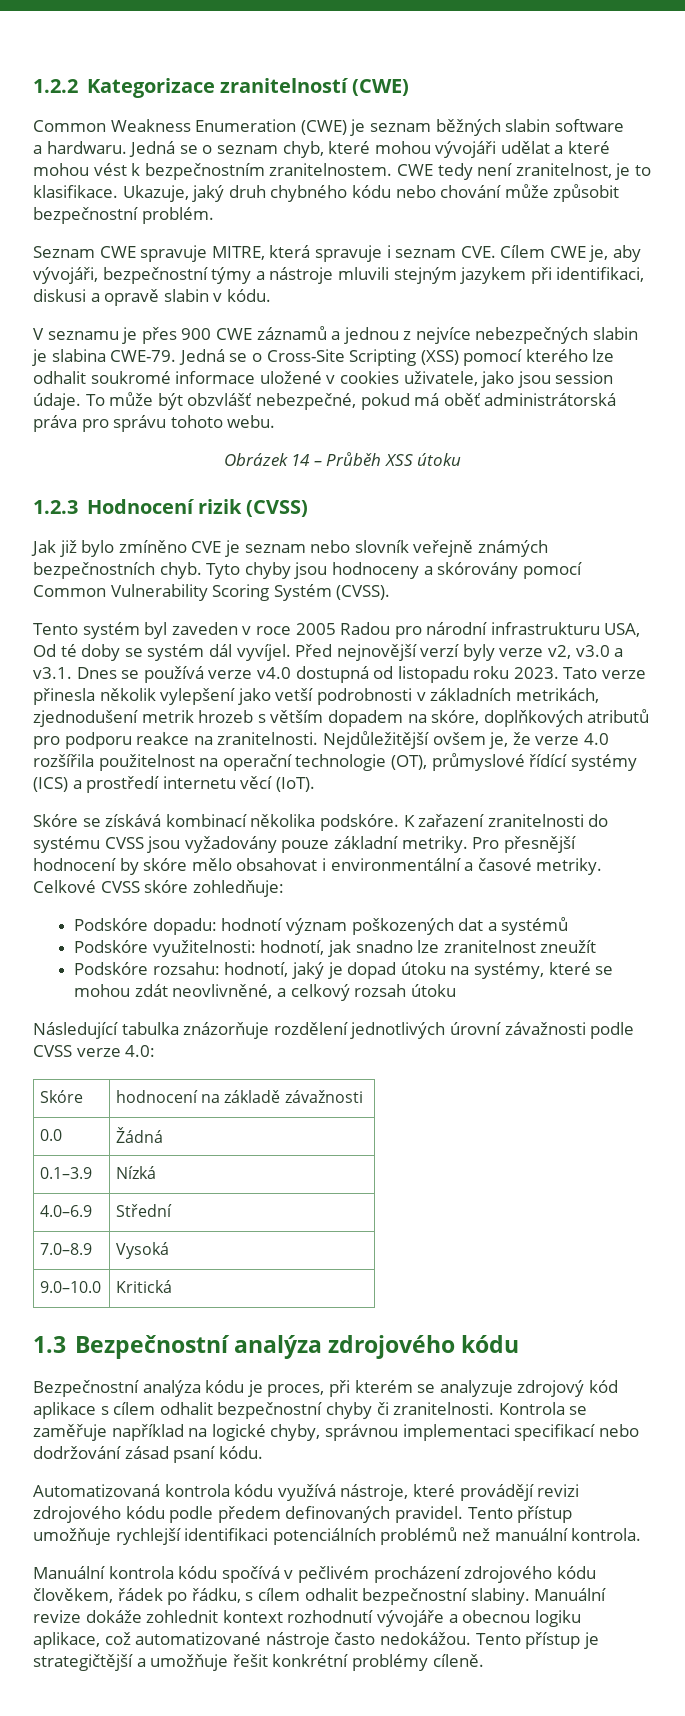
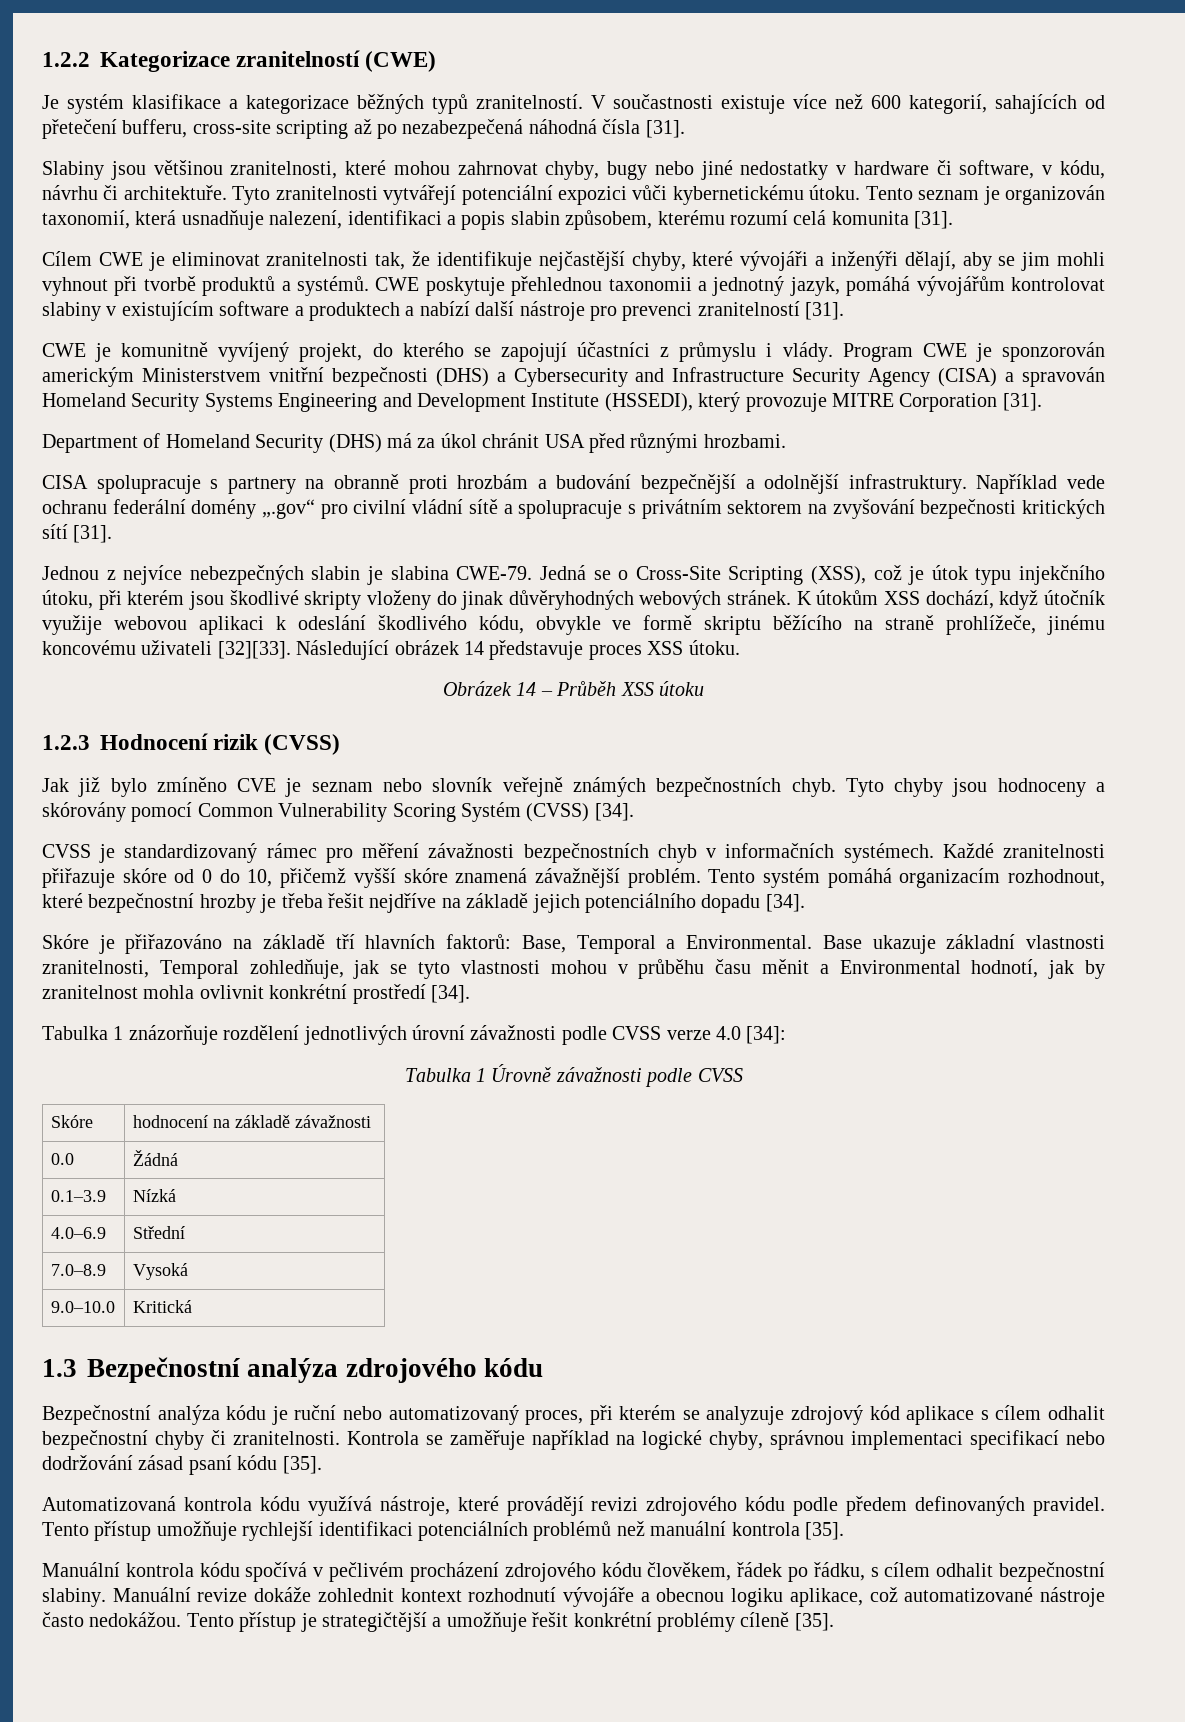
[33,119,624,136] [33,141,611,158] [33,163,651,180] [33,184,620,202] [33,207,214,224] [33,245,642,262] [33,267,645,284] [33,289,271,306] [33,326,399,344] Common Weakness Enumeration (CWE) je seznam běžných slabin software // a hardwaru. Jedná se o seznam chyb, které mohou vývojáři udělat a které mohou vést k bezpečnostním zranitelnostem. CWE tedy není zranitelnost, je to klasifikace. Ukazuje, jaký druh chybného kódu nebo chování může způsobit bezpečnostní problém. // Seznam CWE spravuje MITRE, která spravuje i seznam CVE. Cílem CWE je, aby vývojáři, bezpečnostní týmy a nástroje mluvili stejným jazykem při identifikaci, diskusi a opravě slabin v kódu. // V seznamu je přes 900 CWE záznamů a jednou -> [42,94,1105,114] [42,119,685,139] [42,160,1105,180] [42,185,1105,205] [42,210,954,230] [42,251,1106,271] [42,276,1105,296] [42,301,845,321] [42,342,1105,362] [42,367,1105,387] [42,392,1042,412] [42,433,786,453] [42,474,1106,494] [42,499,1105,519] [42,524,113,543] [42,566,99,580] Je systém klasifikace a kategorizace běžných typů zranitelností. V součastnosti existuje více než 600 kategorií, sahajících od přetečení bufferu, cross-site scripting až po nezabezpečená náhodná čísla [31]. // Slabiny jsou většinou zranitelnosti, které mohou zahrnovat chyby, bugy nebo jiné nedostatky v hardware či software, v kódu, návrhu či architektuře. Tyto zranitelnosti vytvářejí potenciální expozici vůči kybernetickému útoku. Tento seznam je organizován taxonomií, která usnadňuje nalezení, identifikaci a popis slabin způsobem, kterému rozumí celá komunita [31]. // Cílem CWE je eliminovat zranitelnosti tak, že identifikuje nejčastější chyby, které vývojáři a inženýři dělají, aby se jim mohli vyhnout při tvorbě produktů a systémů. CWE poskytuje přehlednou taxonomii a jednotný jazyk, pomáhá vývojářům kontrolovat slabiny v existujícím software a produktech a nabízí další nástroje pro prevenci zranitelností [31]. // CWE je komunitně vyvíjený projekt, do kterého se zapojují účastníci z průmyslu i vlády. Program CWE je sponzorován americkým Ministerstvem vnitřní bezpečnosti (DHS) a Cybersecurity and Infrastructure Security Agency (CISA) a spravován Homeland Security Systems Engineering and Development Institute (HSSEDI), který provozuje MITRE Corporation [31]. // Department of Homeland Security (DHS) má za úkol chránit USA před různými hrozbami. // CISA spolupracuje s partnery na obranně proti hrozbám a budování bezpečnější a odolnější infrastruktury. Například vede ochranu federální domény „.gov“ pro civilní vládní sítě a spolupracuje s privátním sektorem na zvyšování bezpečnosti kritických sítí [31]. // Jednou
[420,349,615,366] [33,371,614,388] [33,392,617,410] [33,415,276,432] (XSS) pomocí kterého lze odhalit soukromé informace uložené v cookies uživatele, jako jsou session údaje. To může být obzvlášť nebezpečné, pokud má oběť administrátorská práva pro správu tohoto webu. -> [810,565,1105,585] [42,590,1105,610] [42,615,1105,635] [42,640,740,660] (XSS), což je útok typu injekčního útoku, při kterém jsou škodlivé skripty vloženy do jinak důvěryhodných webových stránek. K útokům XSS dochází, když útočník využije webovou aplikaci k odeslání škodlivého kódu, obvykle ve formě skriptu běžícího na straně prohlížeče, jinému koncovému uživateli [32][33]. Následující obrázek 14 představuje proces XSS útoku.
[336,585,391,600] [33,622,641,639] [33,644,624,661] [33,666,647,683] [33,688,599,705] [33,709,650,727] [33,731,609,749] [33,753,637,771] [33,776,315,793] [33,814,609,831] [33,836,576,853] [33,858,603,875] [33,880,284,897] [74,917,569,935] [74,940,597,957] [74,962,614,979] [74,984,456,1001] [33,1022,179,1039] (CVSS). // Tento systém byl zaveden v roce 2005 Radou pro národní infrastrukturu USA, Od té doby se systém dál vyvíjel. Před nejnovější verzí byly verze v2, v3.0 a v3.1. Dnes se používá verze v4.0 dostupná od listopadu roku 2023. Tato verze přinesla několik vylepšení jako vetší podrobnosti v základních metrikách, zjednodušení metrik hrozeb s větším dopadem na skóre, doplňkových atributů pro podporu reakce na zranitelnosti. Nejdůležitější ovšem je, že verze 4.0 rozšířila použitelnost na operační technologie (OT), průmyslové řídící systémy (ICS) a prostředí internetu věcí (IoT). // Skóre se získává kombinací několika podskóre. K zařazení zranitelnosti do systému CVSS jsou vyžadovány pouze základní metriky. Pro přesnější hodnocení by skóre mělo obsahovat i environmentální a časové metriky. Celkové CVSS skóre zohledňuje: // Podskóre dopadu: hodnotí význam poškozených dat a systémů // Podskóre využitelnosti: hodnotí, jak snadno lze zranitelnost zneužít // Podskóre rozsahu: hodnotí, jaký je dopad útoku na systémy, které se mohou zdát neovlivněné, a celkový rozsah útoku // Následující tabulka -> [526,803,634,822] [42,843,1106,863] [42,868,1105,888] [42,893,805,913] [42,934,1106,954] [42,959,1105,979] [42,984,470,1004] [42,1026,124,1040] (CVSS) [34]. // CVSS je standardizovaný rámec pro měření závažnosti bezpečnostních chyb v informačních systémech. Každé zranitelnosti přiřazuje skóre od 0 do 10, přičemž vyšší skóre znamená závažnější problém. Tento systém pomáhá organizacím rozhodnout, které bezpečnostní hrozby je třeba řešit nejdříve na základě jejich potenciálního dopadu [34]. // Skóre je přiřazováno na základě tří hlavních faktorů: Base, Temporal a Environmental. Base ukazuje základní vlastnosti zranitelnosti, Temporal zohledňuje, jak se tyto vlastnosti mohou v průběhu času měnit a Environmental hodnotí, jak by zranitelnost mohla ovlivnit konkrétní prostředí [34]. // Tabulka 1
[125,1045,156,1057] 4.0: -> [715,1026,787,1044] [404,1064,743,1087] 4.0 [34]: // Tabulka 1 Úrovně závažnosti podle CVSS
(263, 1388) none -> [294,1405,519,1425] ruční nebo automatizovaný
[218,1446,263,1459] kódu. -> [237,1455,322,1474] kódu [35].
[571,1528,642,1541] kontrola. -> [731,1522,844,1540] kontrola [35].
[432,1654,484,1667] cíleně. -> [740,1612,834,1631] cíleně [35].

